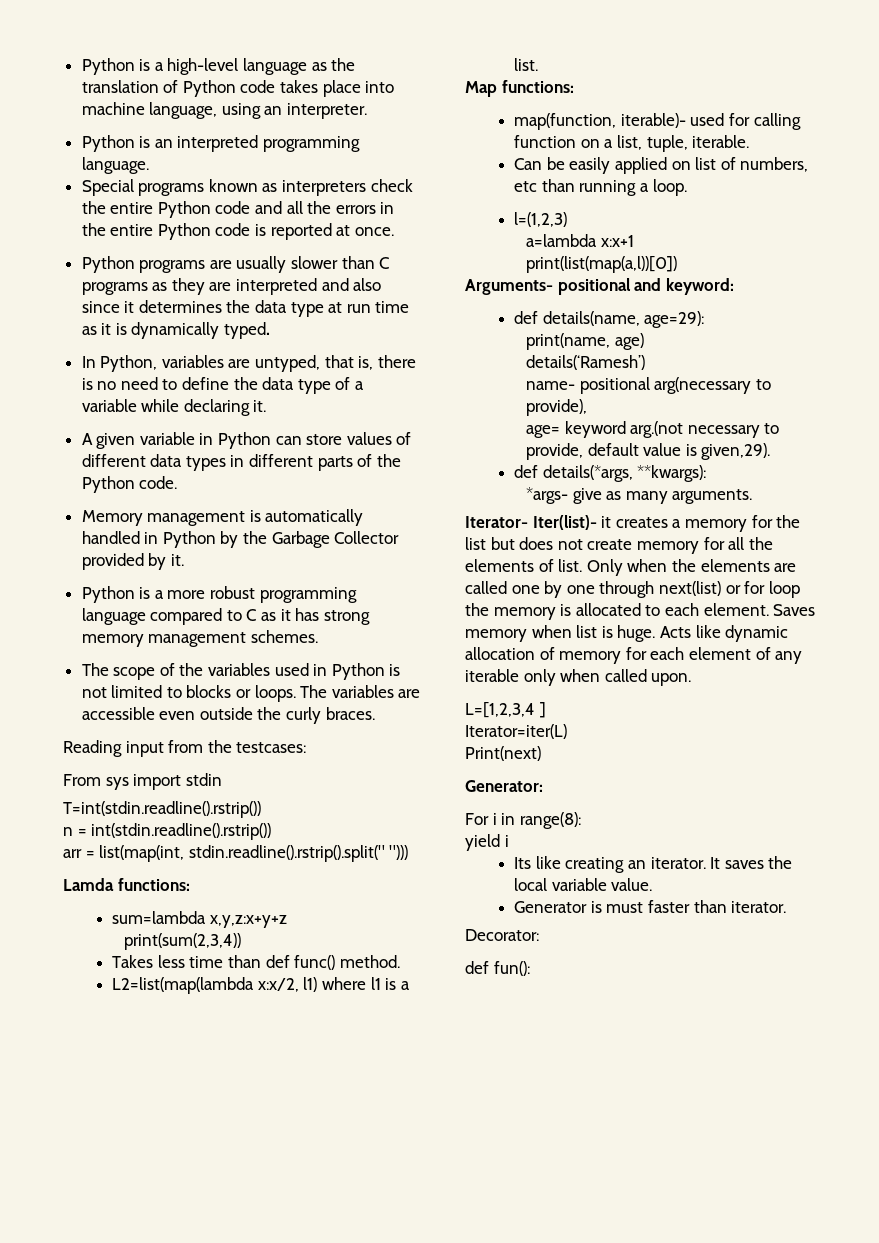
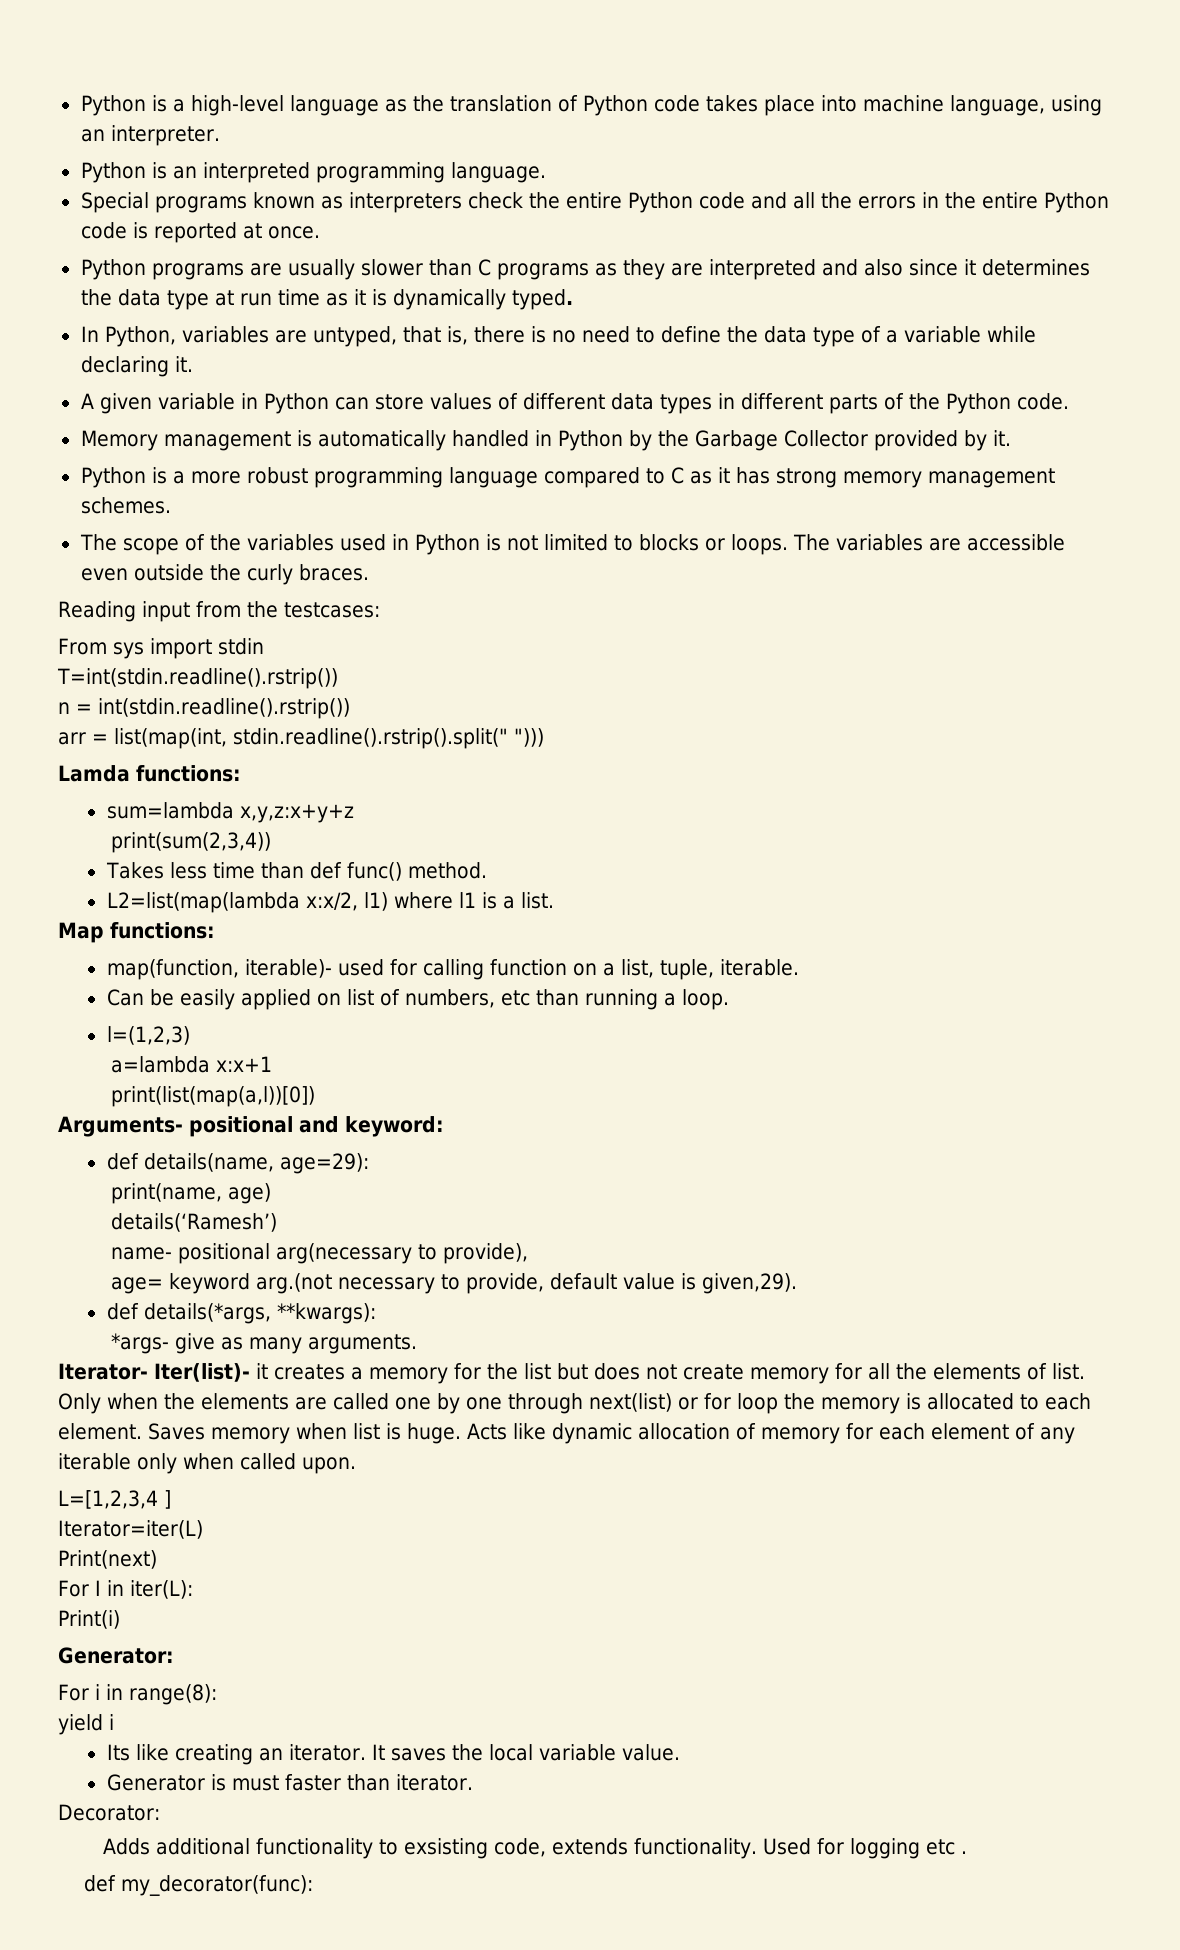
(541, 753) none -> [58,1580,193,1599] [58,1610,120,1629] // For I in iter(L): // Print(i)
[465,961,530,976] // def fun(): -> [103,1838,968,1859] [84,1875,314,1896] // Adds additional functionality to exsisting code, extends functionality. Used for logging etc . // def my_decorator(func):

